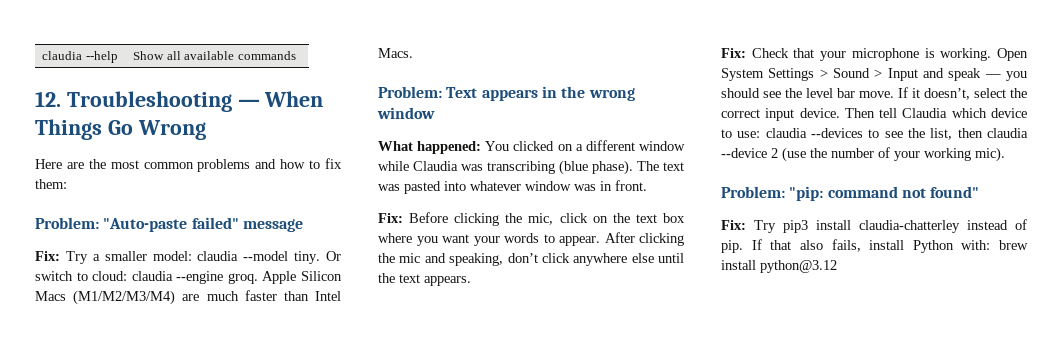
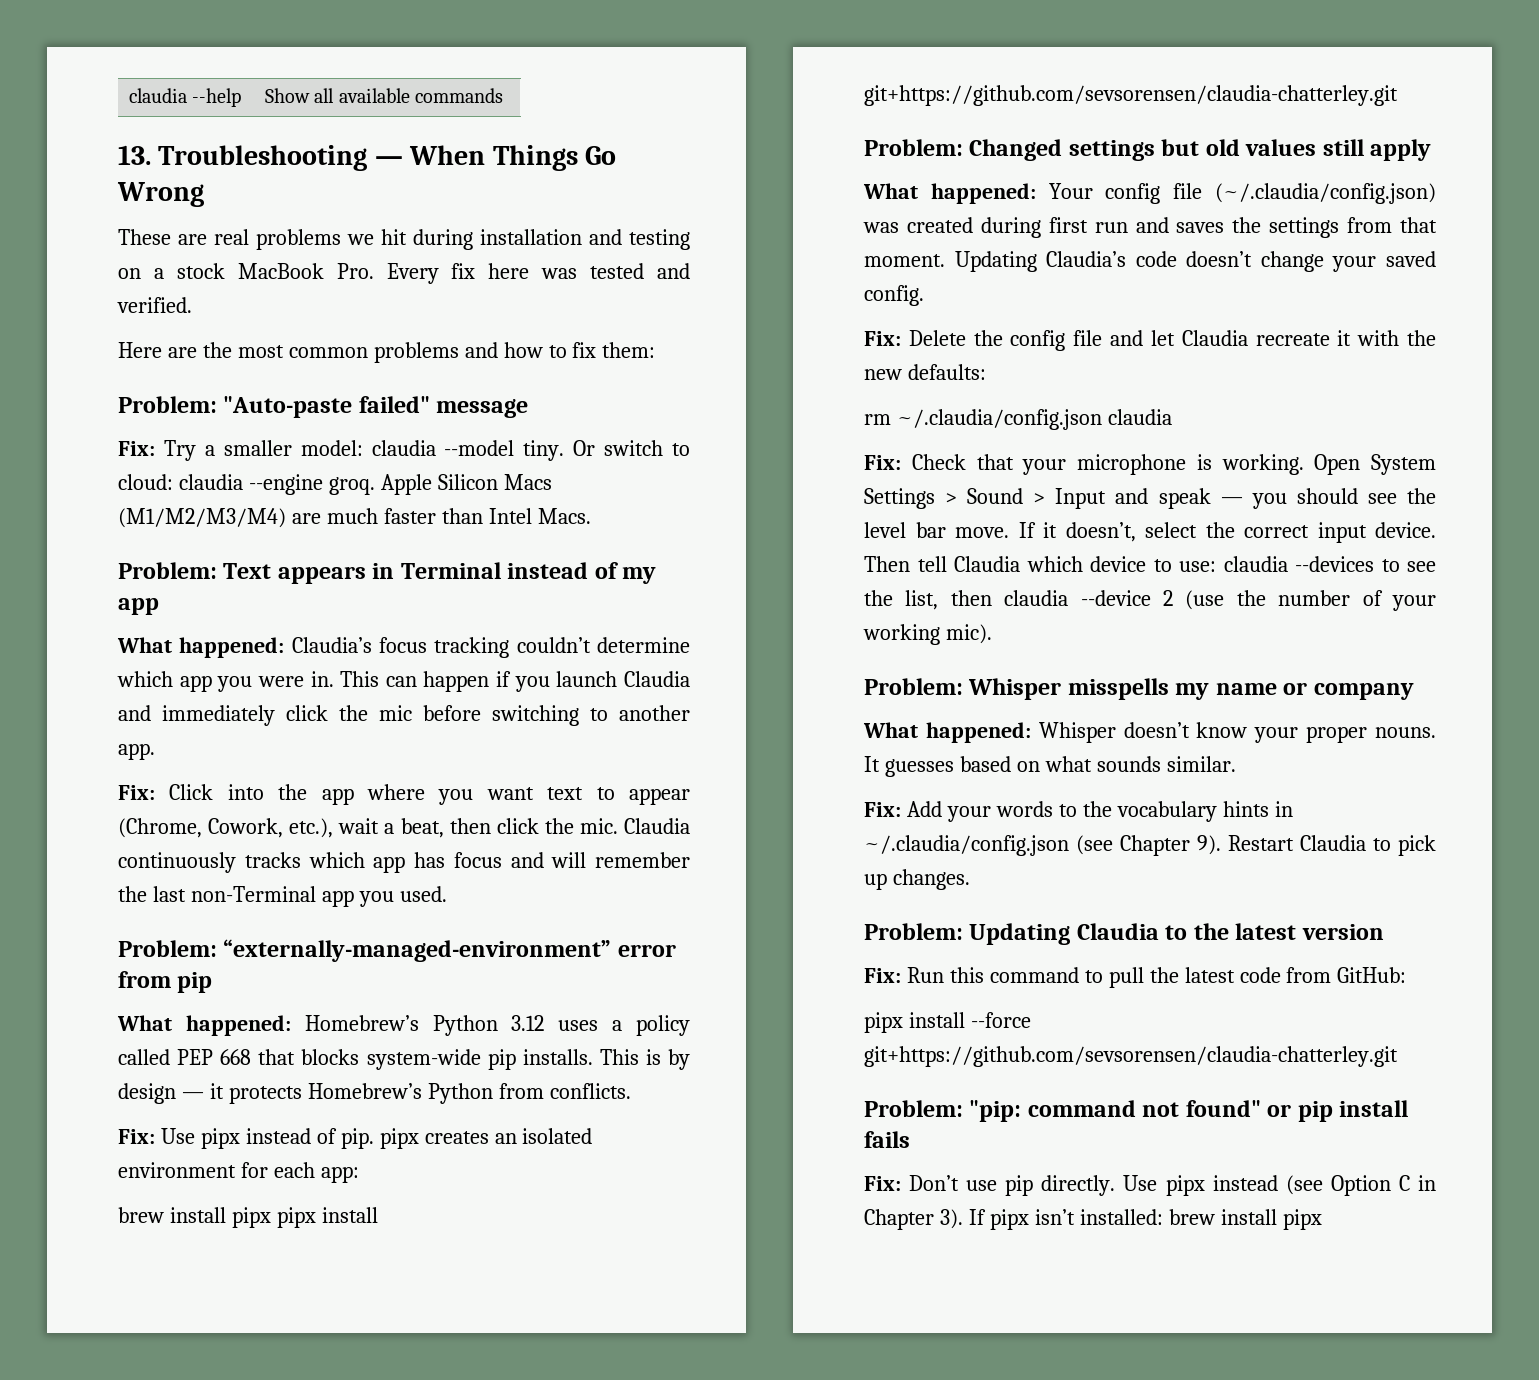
[35,91,61,107] 12. -> [118,145,151,165] 13.
(206, 130) none -> [118,229,690,250] [118,263,690,284] [117,297,192,313] // These are real problems we hit during installation and testing on a stock MacBook Pro. Every fix here was tested and verified.
[561,86,635,101] [377,107,435,119] [378,140,685,154] [378,160,684,175] [378,180,647,194] [378,212,685,226] [378,232,684,246] [378,253,684,266] [378,273,471,286] the wrong window // What happened: You clicked on a different window while Claudia was transcribing (blue phase). The text was pasted into whatever window was in front. // Fix: Before clicking the mic, click on the text box where you want your words to appear. After clicking the mic and speaking, don’t click anywhere else until the text appears. -> [400,562,657,584] [118,598,159,615] [117,637,690,658] [117,671,690,692] [118,705,690,726] [118,743,155,760] [118,784,690,805] [118,818,691,838] [118,852,690,873] [118,886,447,907] [118,939,676,962] [118,971,213,993] [117,1015,690,1036] [118,1049,691,1070] [118,1083,631,1104] [118,1128,593,1149] [118,1162,359,1183] [118,1207,378,1228] [864,85,1398,106] [864,139,1432,161] [863,183,1436,204] [863,217,1437,238] [864,251,1436,272] [864,285,924,306] [864,330,1436,351] [864,364,986,380] [864,409,1172,430] Terminal instead of my app // What happened: Claudia’s focus tracking couldn’t determine which app you were in. This can happen if you launch Claudia and immediately click the mic before switching to another app. // Fix: Click into the app where you want text to appear (Chrome, Cowork, etc.), wait a beat, then click the mic. Claudia continuously tracks which app has focus and will remember the last non-Terminal app you used. // Problem: “externally-managed-environment” error from pip // What happened: Homebrew’s Python 3.12 uses a policy called PEP 668 that blocks system-wide pip installs. This is by design — it protects Homebrew’s Python from conflicts. // Fix: Use pipx instead of pip. pipx creates an isolated environment for each app: // brew install pipx pipx install git+https://github.com/sevsorensen/claudia-chatterley.git // Problem: Changed settings but old values still apply // What happened: Your config file (~/.claudia/config.json) was created during first run and saves the settings from that moment. Updating Claudia’s code doesn’t change your saved config. // Fix: Delete the config file and let Claudia recreate it with the new defaults: // rm ~/.claudia/config.json claudia
(1005, 154) none -> [864,678,1414,700] [863,722,1437,743] [864,756,1236,777] [864,801,1293,822] [864,835,1436,856] [864,869,970,890] [864,923,1384,945] [864,967,1407,988] [864,1012,1031,1033] [864,1046,1398,1067] // Problem: Whisper misspells my name or company // What happened: Whisper doesn’t know your proper nouns. It guesses based on what sounds similar. // Fix: Add your words to the vocabulary hints in ~/.claudia/config.json (see Chapter 9). Restart Claudia to pick up changes. // Problem: Updating Claudia to the latest version // Fix: Run this command to pull the latest code from GitHub: // pipx install --force git+https://github.com/sevsorensen/claudia-chatterley.git
[721,219,1027,233] [721,239,1028,253] [721,260,837,273] // Fix: Try pip3 install claudia-chatterley instead of pip. If that also fails, install Python with: brew install python@3.12 -> [1267,1100,1409,1122] [864,1131,910,1148] [864,1175,1436,1196] [864,1209,1322,1230] or pip install fails // Fix: Don’t use pip directly. Use pipx instead (see Option C in Chapter 3). If pipx isn’t installed: brew install pipx

